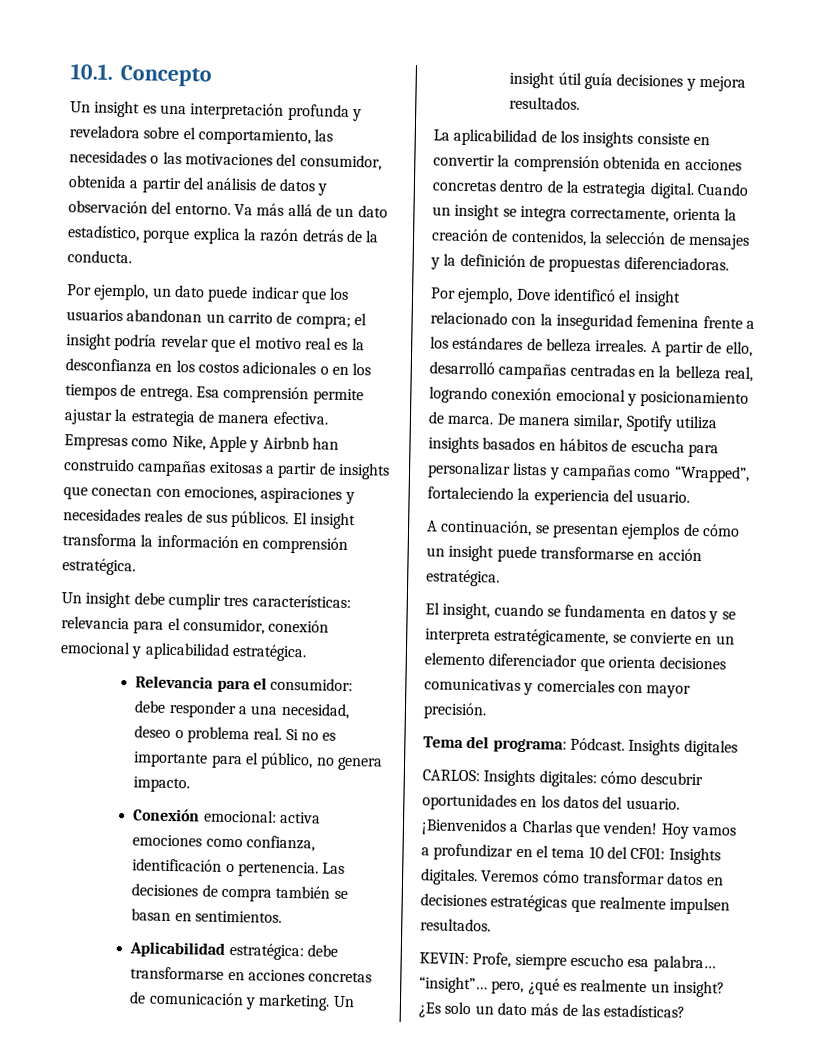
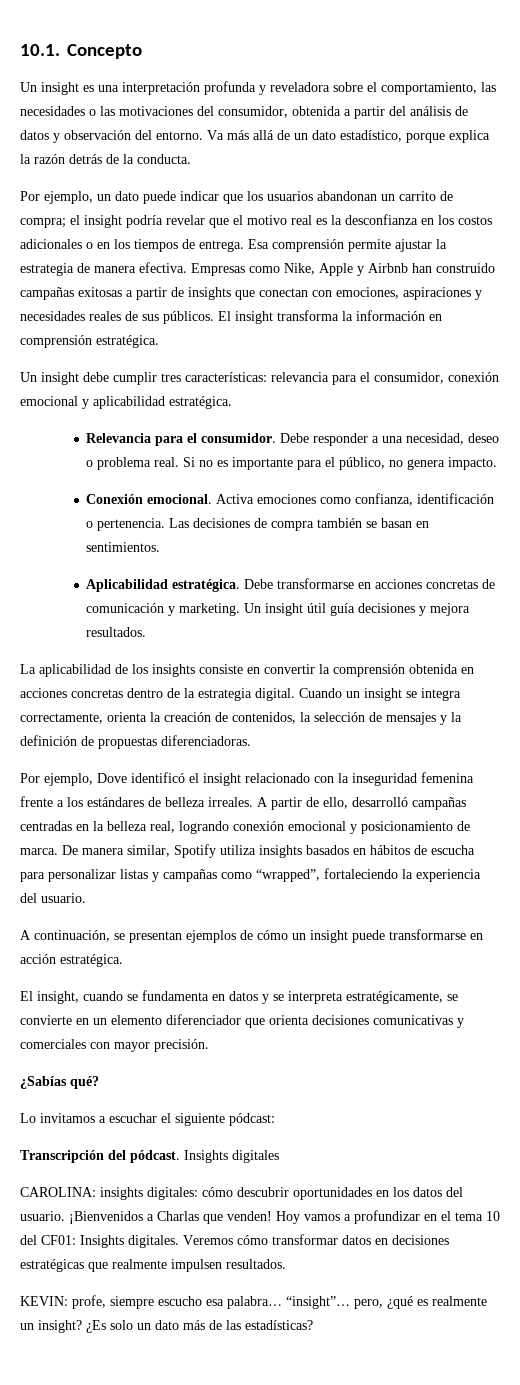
[270,677,354,692] [134,700,167,713] consumidor: debe -> [201,433,310,443] consumidor. Debe
[203,809,322,824] emocional: activa -> [147,494,255,504] emocional. Activa
[228,943,339,961] estratégica: debe -> [172,579,274,592] estratégica. Debe
[673,465,750,483] “Wrapped”, -> [256,869,320,882] “wrapped”,
[423,736,625,753] Tema del programa: Pódcast. -> [20,1076,99,1089] [20,1113,275,1126] [20,1150,180,1163] ¿Sabías qué? // Lo invitamos a escuchar el siguiente pódcast: // Transcripción del pódcast.
[422,769,536,787] CARLOS: Insights -> [20,1187,143,1200] CAROLINA: insights
[472,952,512,968] Profe, -> [72,1295,106,1309] profe,

